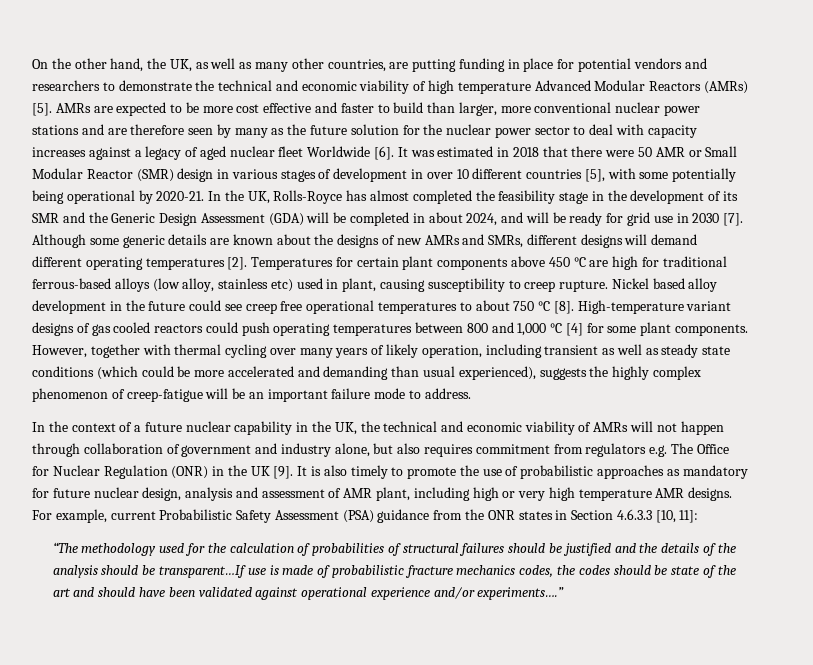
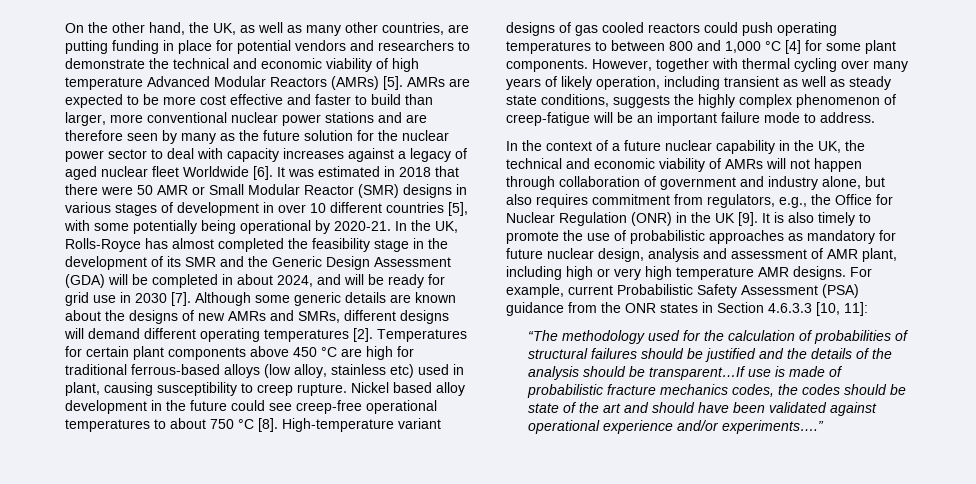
[177,168,214,182] design -> [403,184,452,198] designs
[245,301,303,314] creep free -> [296,400,362,414] creep-free
(413, 330) none -> [595,41,607,51] to
[32,366,536,380] conditions (which could be more accelerated and demanding than usual experienced), -> [541,94,609,107] conditions,
[585,443,693,457] regulators e.g. The -> [707,194,831,208] regulators, e.g., the

